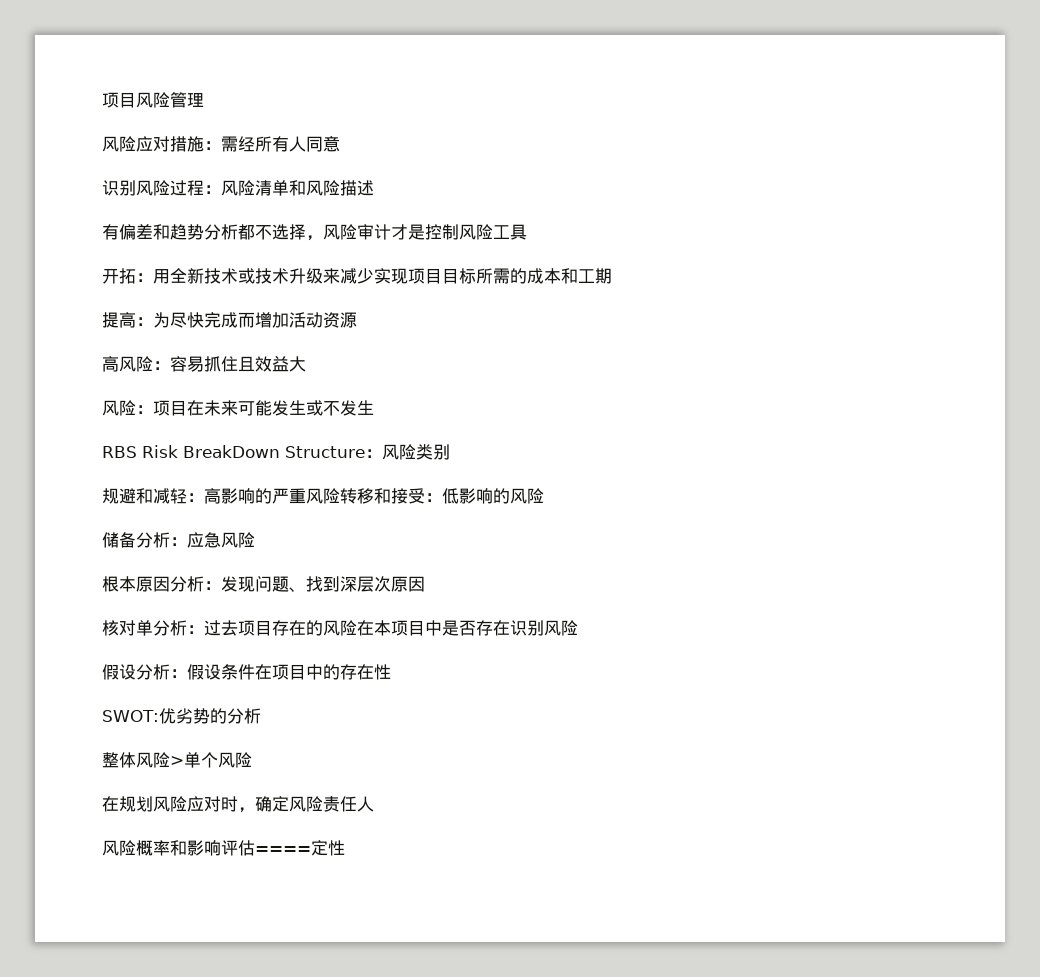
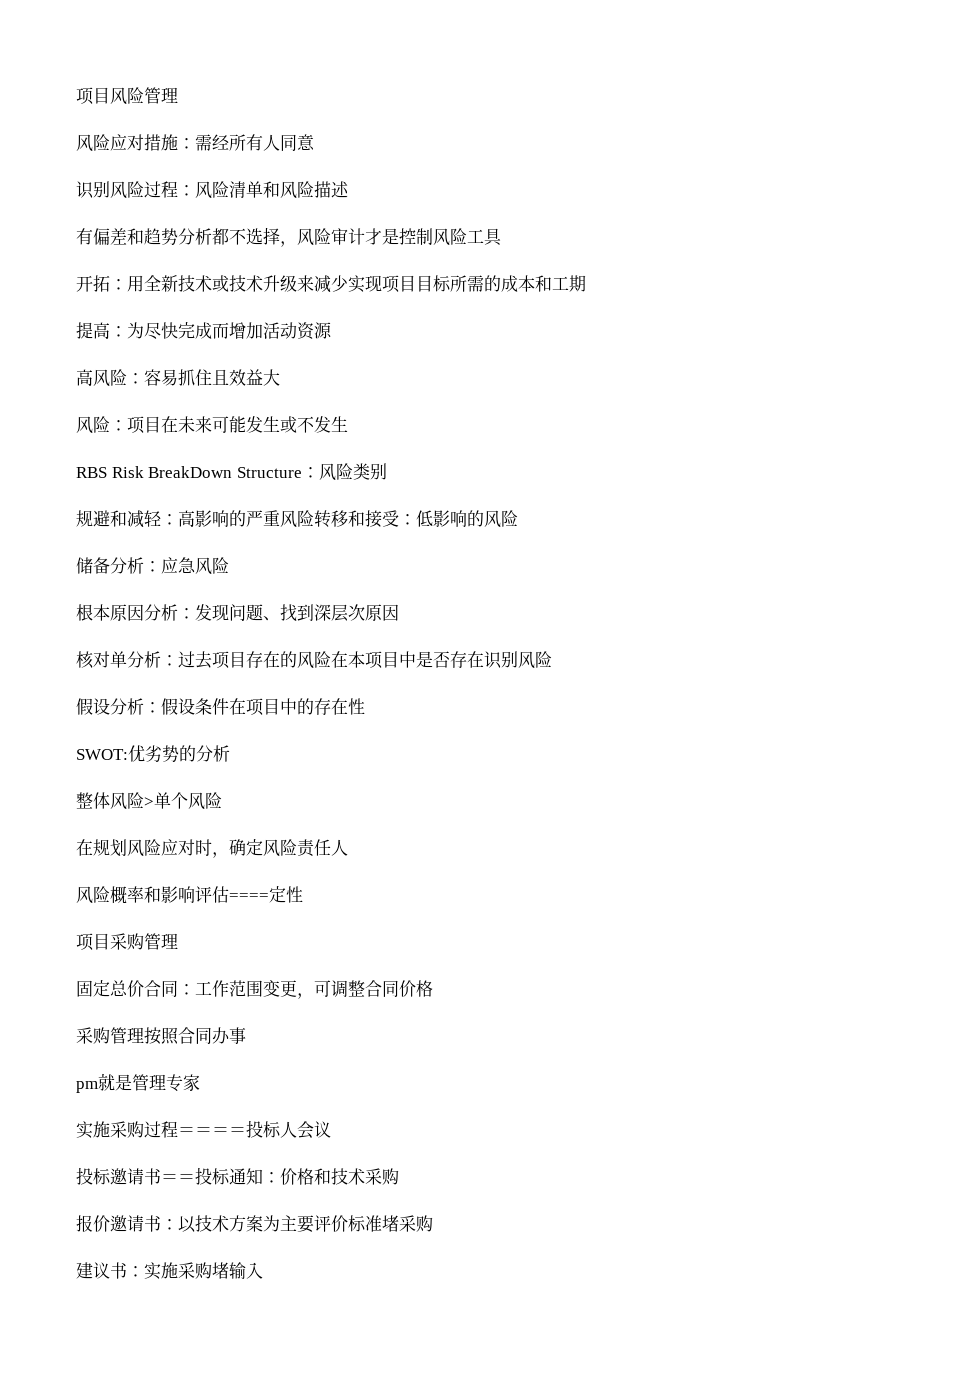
(345, 848) none -> [76,933,178,951] [76,980,433,999] [76,1027,246,1045] [76,1073,200,1093] [76,1120,331,1139] [76,1167,399,1185] [76,1215,433,1233] [76,1262,263,1280] // 项目采购管理 // 固定总价合同：工作范围变更，可调整合同价格 // 采购管理按照合同办事 // pm就是管理专家 // 实施采购过程＝＝＝＝投标人会议 // 投标邀请书＝＝投标通知：价格和技术采购 // 报价邀请书：以技术方案为主要评价标准堵采购 // 建议书：实施采购堵输入

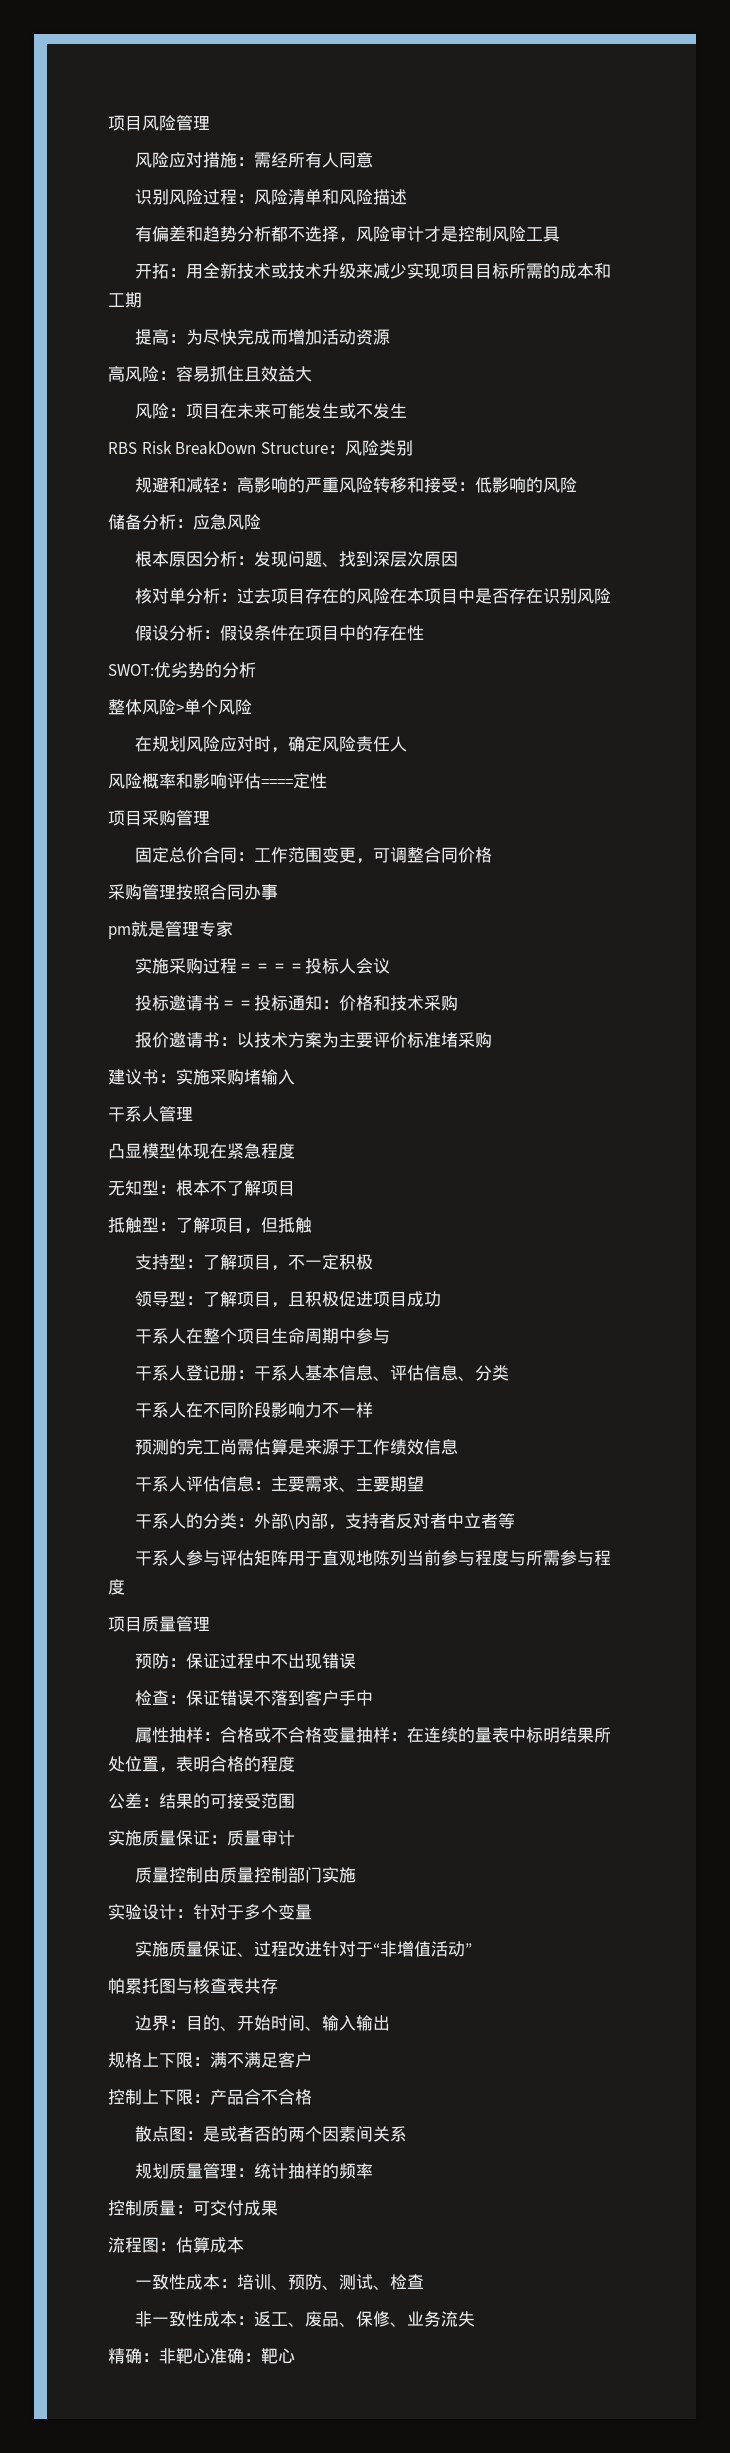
(263, 1270) none -> [108,1106,193,1122] [108,1143,295,1159] [108,1180,295,1196] [108,1217,312,1234] [134,1254,373,1271] [134,1291,441,1308] [134,1328,390,1344] [134,1365,509,1381] [134,1402,373,1418] [134,1439,458,1455] [134,1476,424,1492] [134,1513,515,1530] [134,1550,611,1566] [108,1579,125,1595] [108,1616,210,1632] [134,1653,356,1669] [134,1690,373,1706] [134,1727,611,1743] [108,1756,295,1773] [108,1793,295,1809] [108,1830,295,1846] [134,1867,356,1883] [108,1904,312,1920] [134,1941,472,1957] [108,1978,278,1994] [134,2015,390,2031] [108,2052,312,2068] [108,2089,312,2105] [134,2126,407,2142] [134,2163,373,2179] [108,2200,278,2216] [108,2237,244,2253] [134,2274,424,2290] [134,2311,475,2327] [108,2348,295,2364] // 干系人管理 // 凸显模型体现在紧急程度 // 无知型：根本不了解项目 // 抵触型：了解项目，但抵触 // 支持型：了解项目，不一定积极 // 领导型：了解项目，且积极促进项目成功 // 干系人在整个项目生命周期中参与 // 干系人登记册：干系人基本信息、评估信息、分类 // 干系人在不同阶段影响力不一样 // 预测的完工尚需估算是来源于工作绩效信息 // 干系人评估信息：主要需求、主要期望 // 干系人的分类：外部\内部，支持者反对者中立者等 // 干系人参与评估矩阵用于直观地陈列当前参与程度与所需参与程度 // 项目质量管理 // 预防：保证过程中不出现错误 // 检查：保证错误不落到客户手中 // 属性抽样：合格或不合格变量抽样：在连续的量表中标明结果所处位置，表明合格的程度 // 公差：结果的可接受范围 // 实施质量保证：质量审计 // 质量控制由质量控制部门实施 // 实验设计：针对于多个变量 // 实施质量保证、过程改进针对于“非增值活动” // 帕累托图与核查表共存 // 边界：目的、开始时间、输入输出 // 规格上下限：满不满足客户 // 控制上下限：产品合不合格 // 散点图：是或者否的两个因素间关系 // 规划质量管理：统计抽样的频率 // 控制质量：可交付成果 // 流程图：估算成本 // 一致性成本：培训、预防、测试、检查 // 非一致性成本：返工、废品、保修、业务流失 // 精确：非靶心准确：靶心

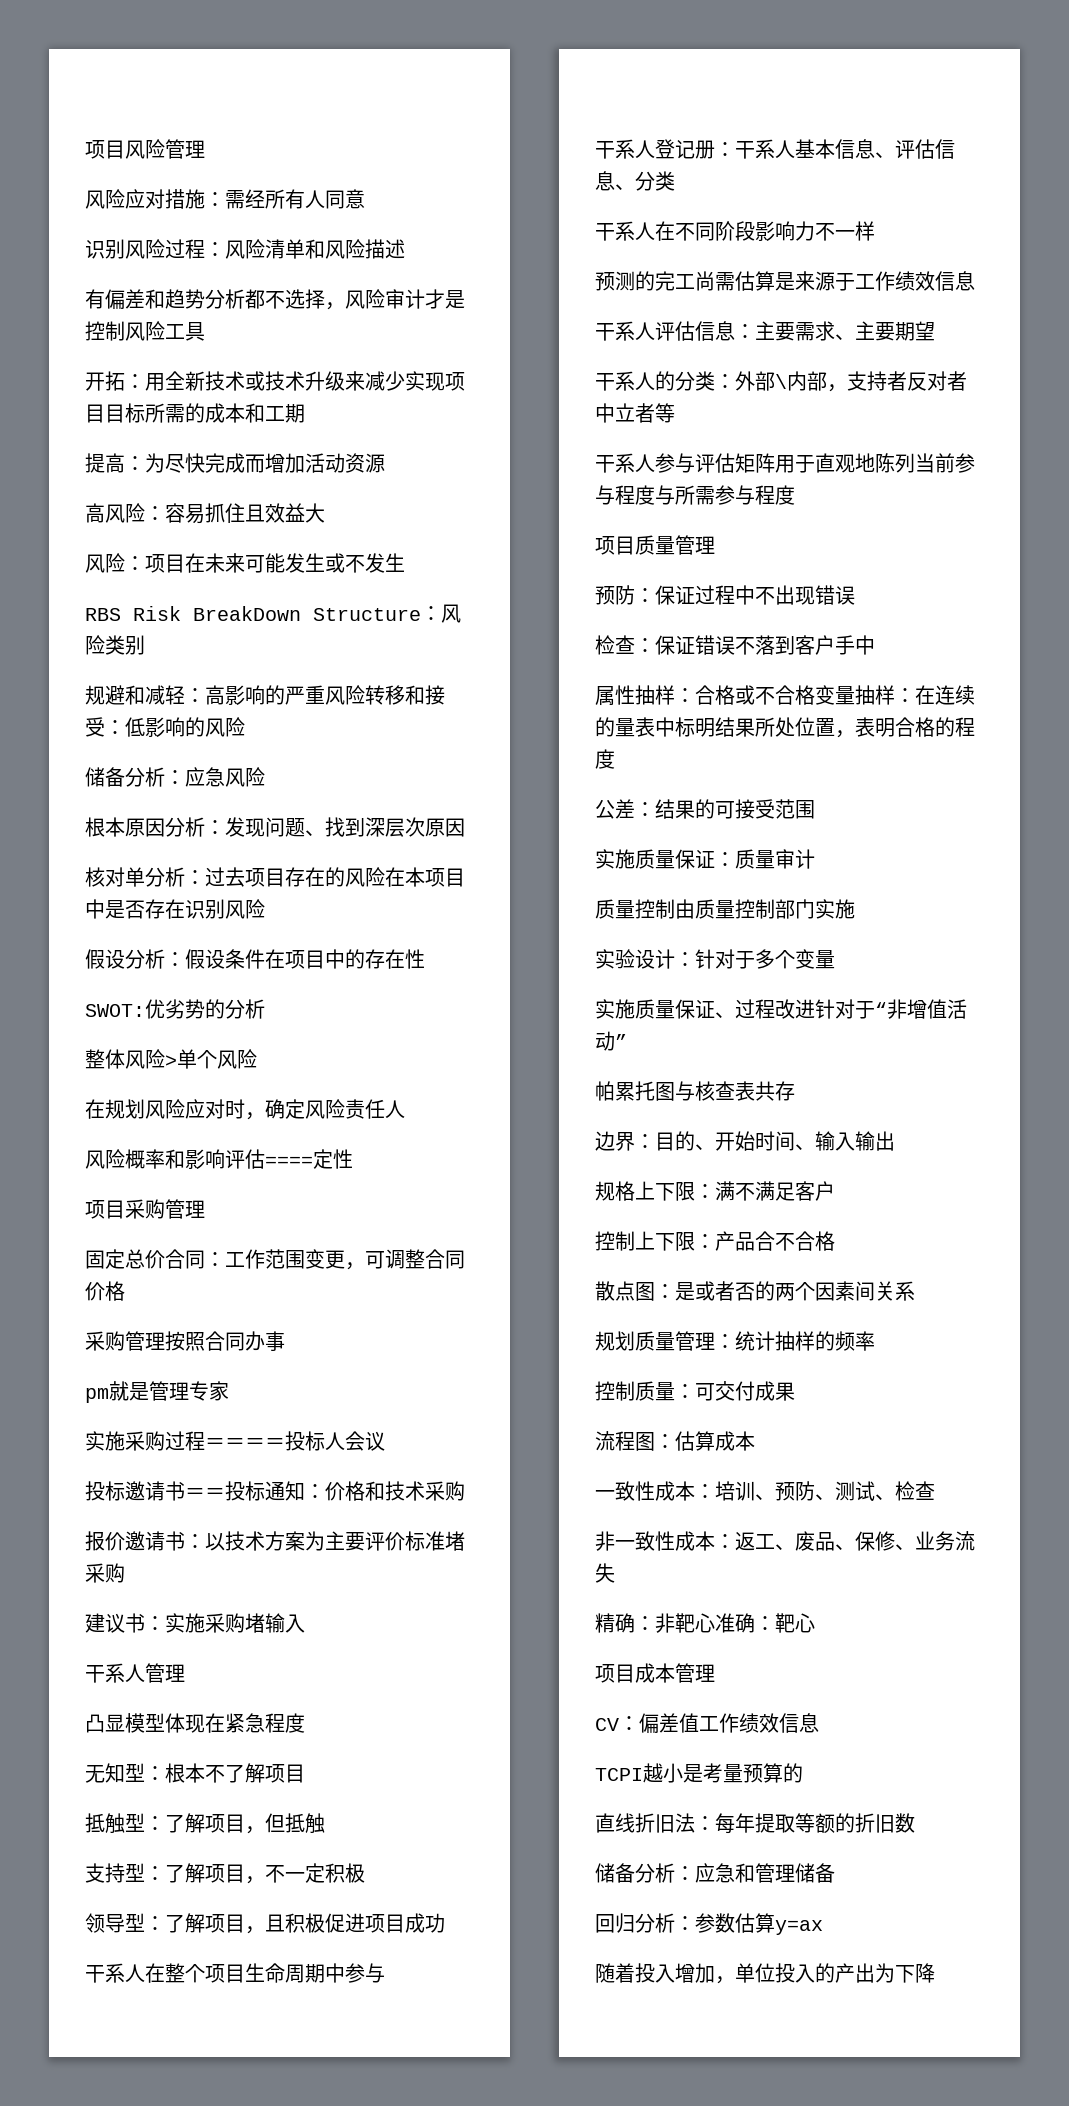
(295, 2356) none -> [595,1663,715,1683] [595,1713,819,1734] [595,1763,803,1783] [595,1813,915,1834] [595,1863,835,1883] [595,1913,823,1935] [595,1963,935,1984] // 项目成本管理 // CV：偏差值工作绩效信息 // TCPI越小是考量预算的 // 直线折旧法：每年提取等额的折旧数 // 储备分析：应急和管理储备 // 回归分析：参数估算y=ax // 随着投入增加，单位投入的产出为下降

